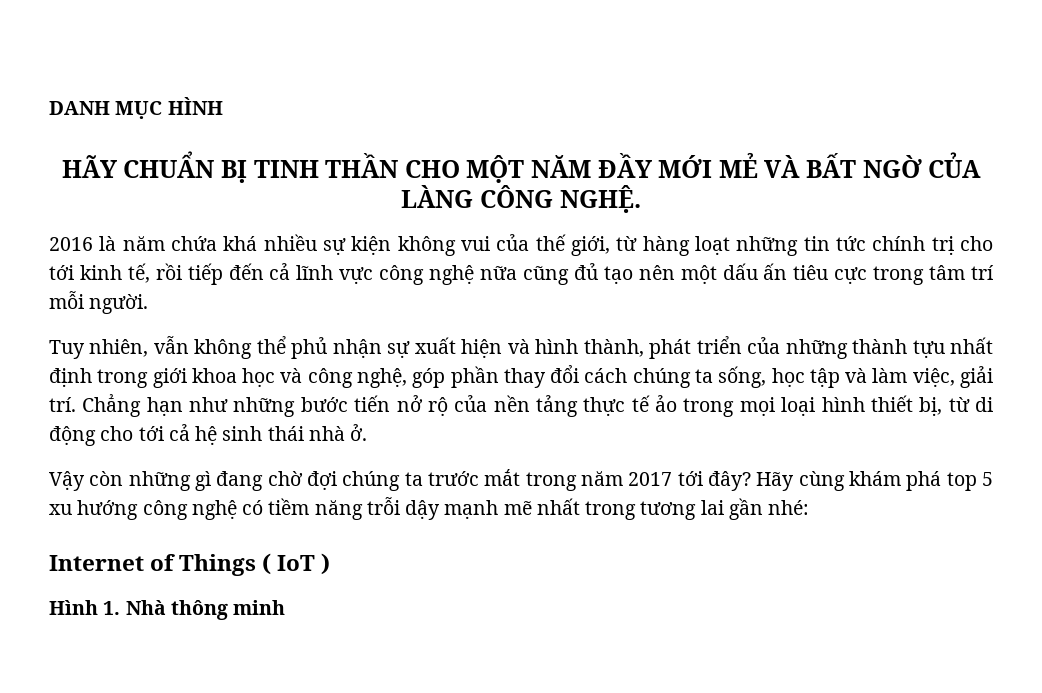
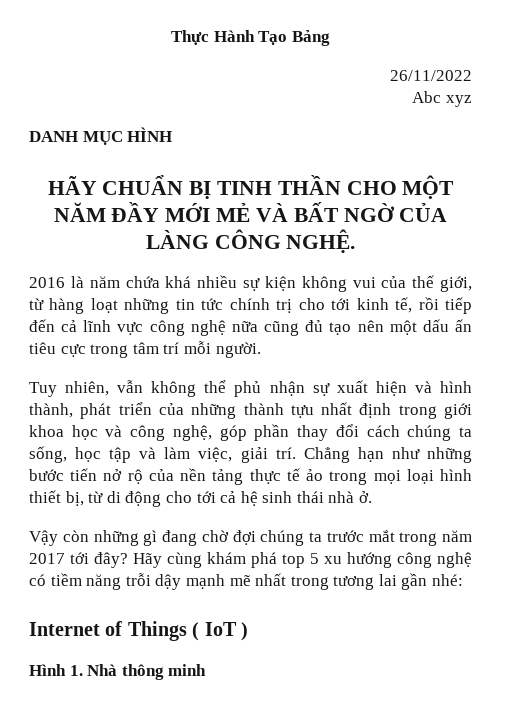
(49, 108) none -> [171,30,330,46] [390,70,472,81] [412,91,472,107] Thực Hành Tạo Bảng // 26/11/2022 // Abc xyz //

